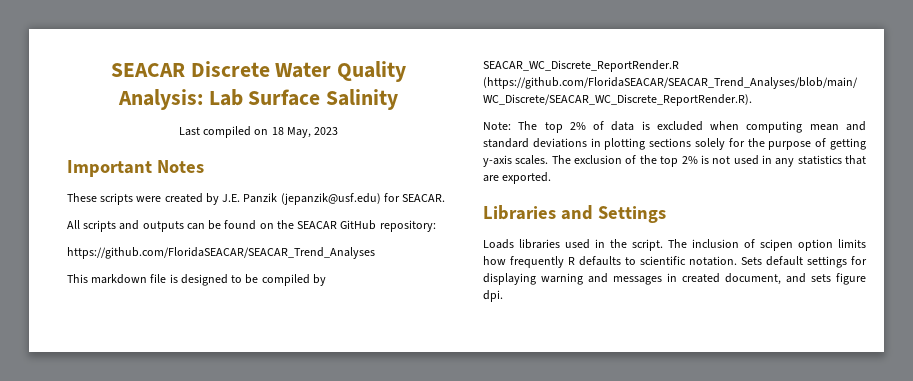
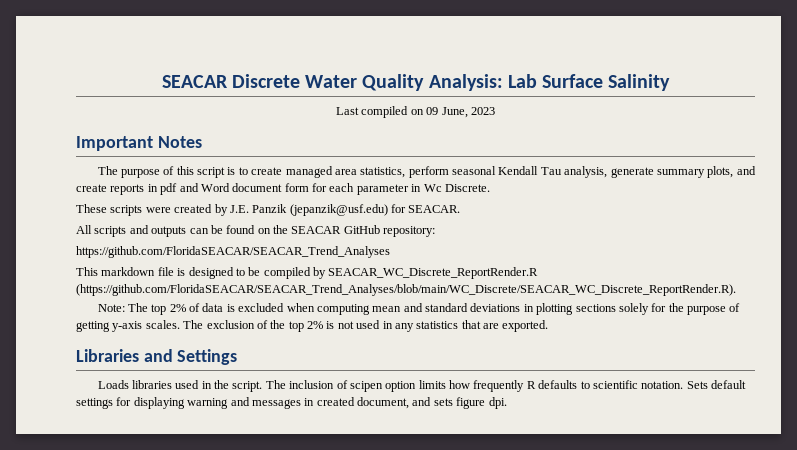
[271,127,311,138] 18 May, -> [426,107,468,118] 09 June,
(204, 166) none -> [97,166,756,178] [76,183,490,195] // The purpose of this script is to create managed area statistics, perform seasonal Kendall Tau analysis, generate summary plots, and create reports in pdf and Word document form for each parameter in Wc Discrete.

